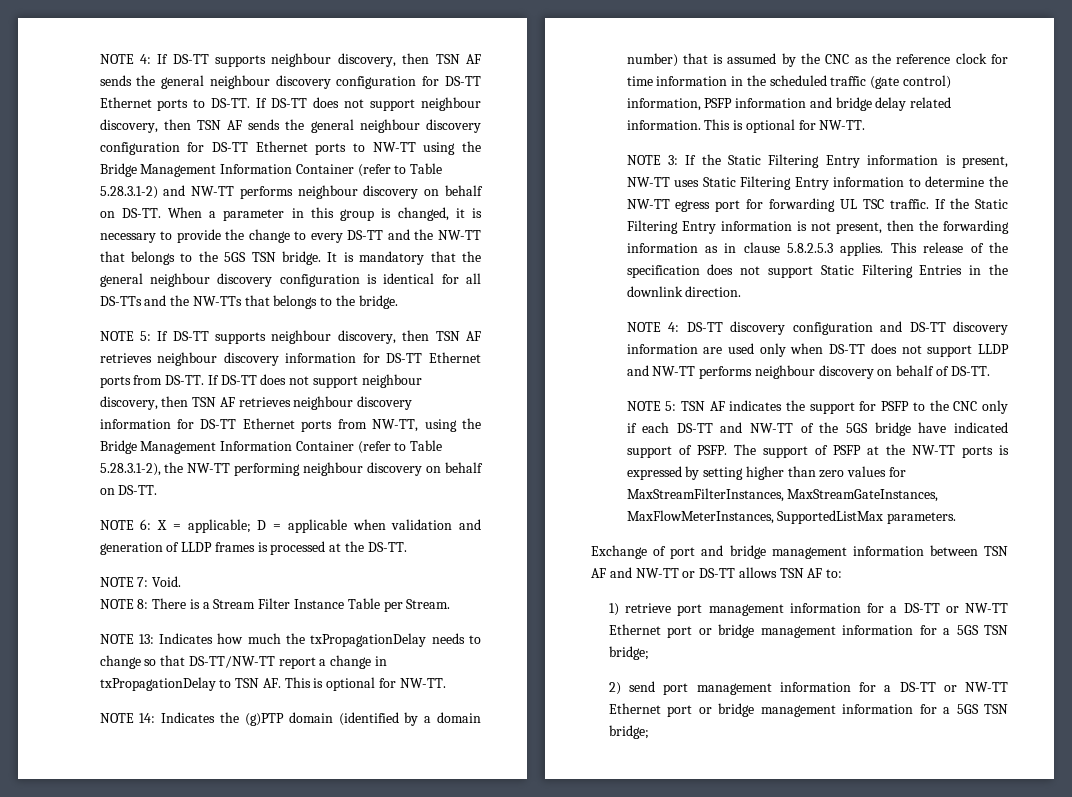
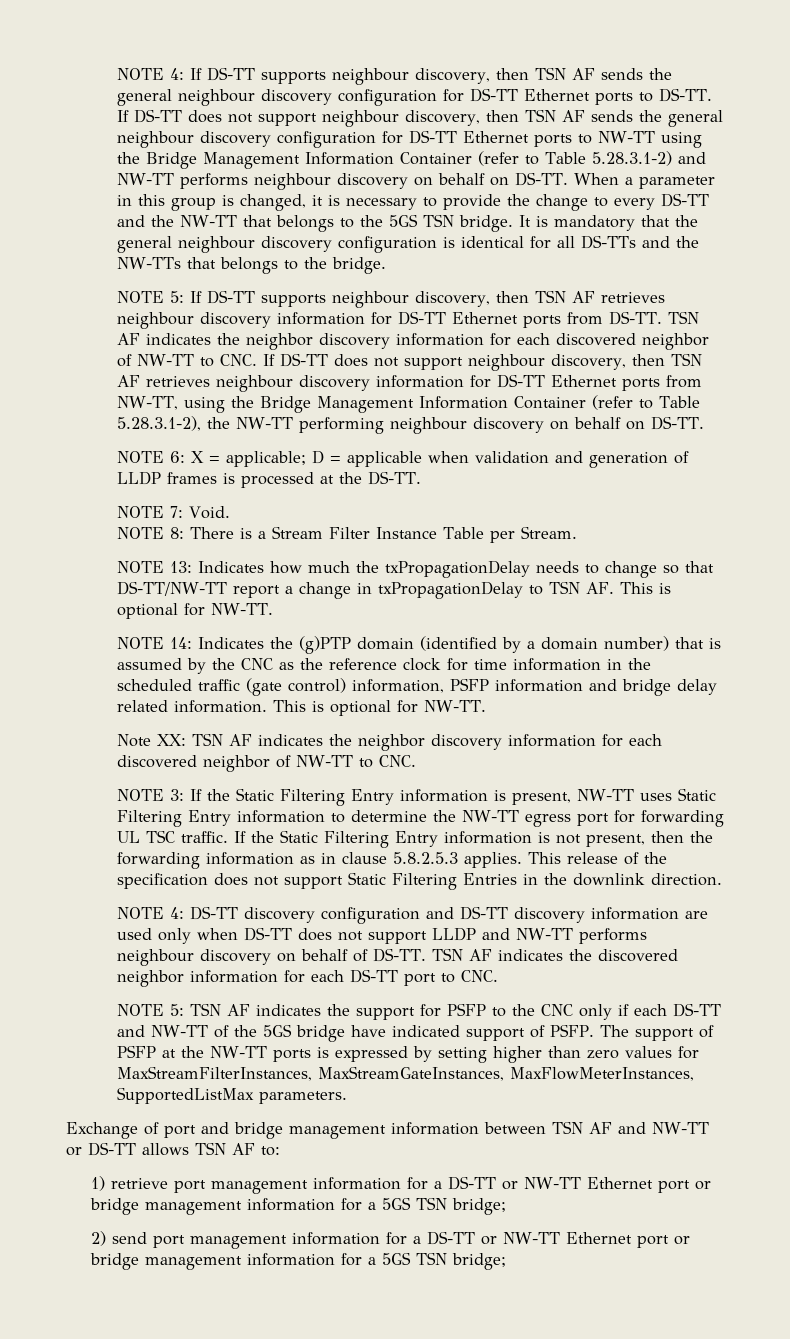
(205, 380) none -> [667,311,699,324] [116,333,709,350] [116,354,257,367] TSN AF indicates the neighbor discovery information for each discovered neighbor of NW-TT to CNC.
(866, 125) none -> [116,733,662,751] [116,755,416,772] // Note XX: TSN AF indicates the neighbor discovery information for each discovered neighbor of NW-TT to CNC.
(990, 371) none -> [431,948,678,962] [116,969,498,987] TSN AF indicates the discovered neighbor information for each DS-TT port to CNC.

